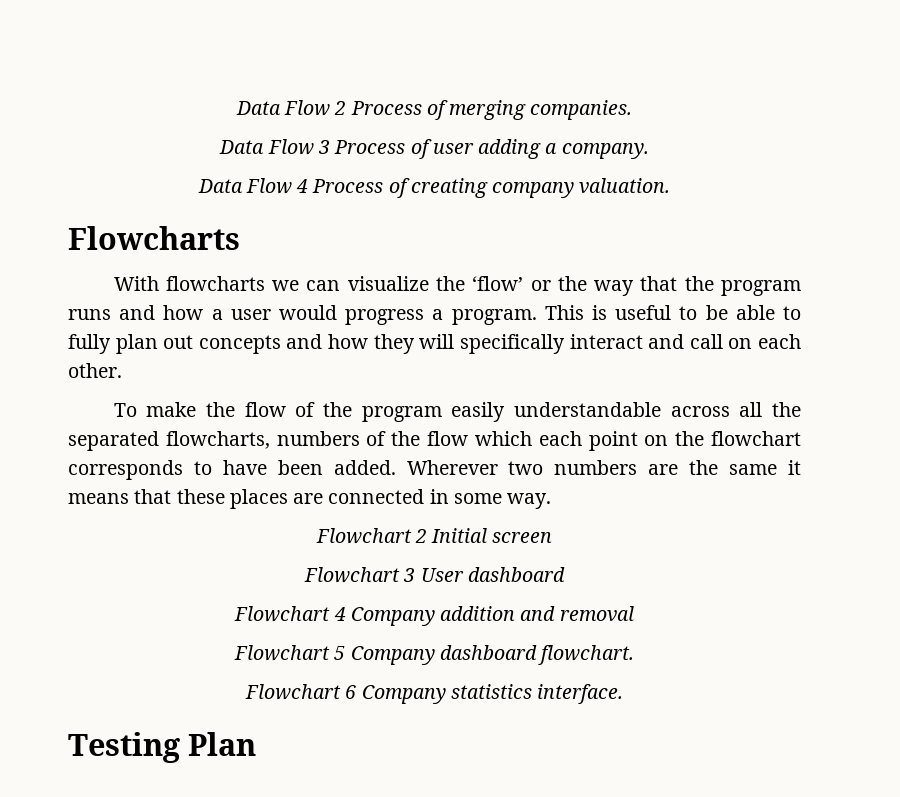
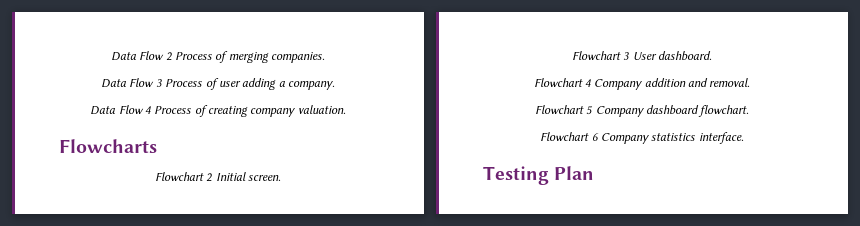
[113,276,801,296] [68,305,802,325] [68,334,801,354] [68,363,122,378] [113,402,801,422] [68,431,802,451] [68,460,801,480] [68,489,552,509] // With flowcharts we can visualize the ‘flow’ or the way that the program runs and how a user would progress a program. This is useful to be able to fully plan out concepts and how they will specifically interact and call on each other. // To make the flow of the program easily understandable across all the separated flowcharts, numbers of the flow which each point on the flowchart corresponds to have been added. Wherever two numbers are the same it means that these places are connected in some way. -> (157, 146) none
[492,532,553,543] screen -> [248,175,282,181] screen.
[467,567,565,582] dashboard -> [658,51,713,61] dashboard.
[559,606,634,621] removal -> [709,78,751,87] removal.

